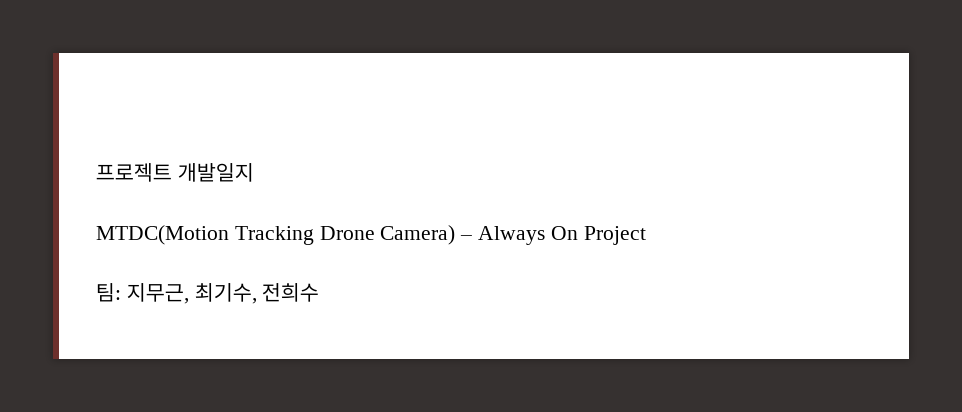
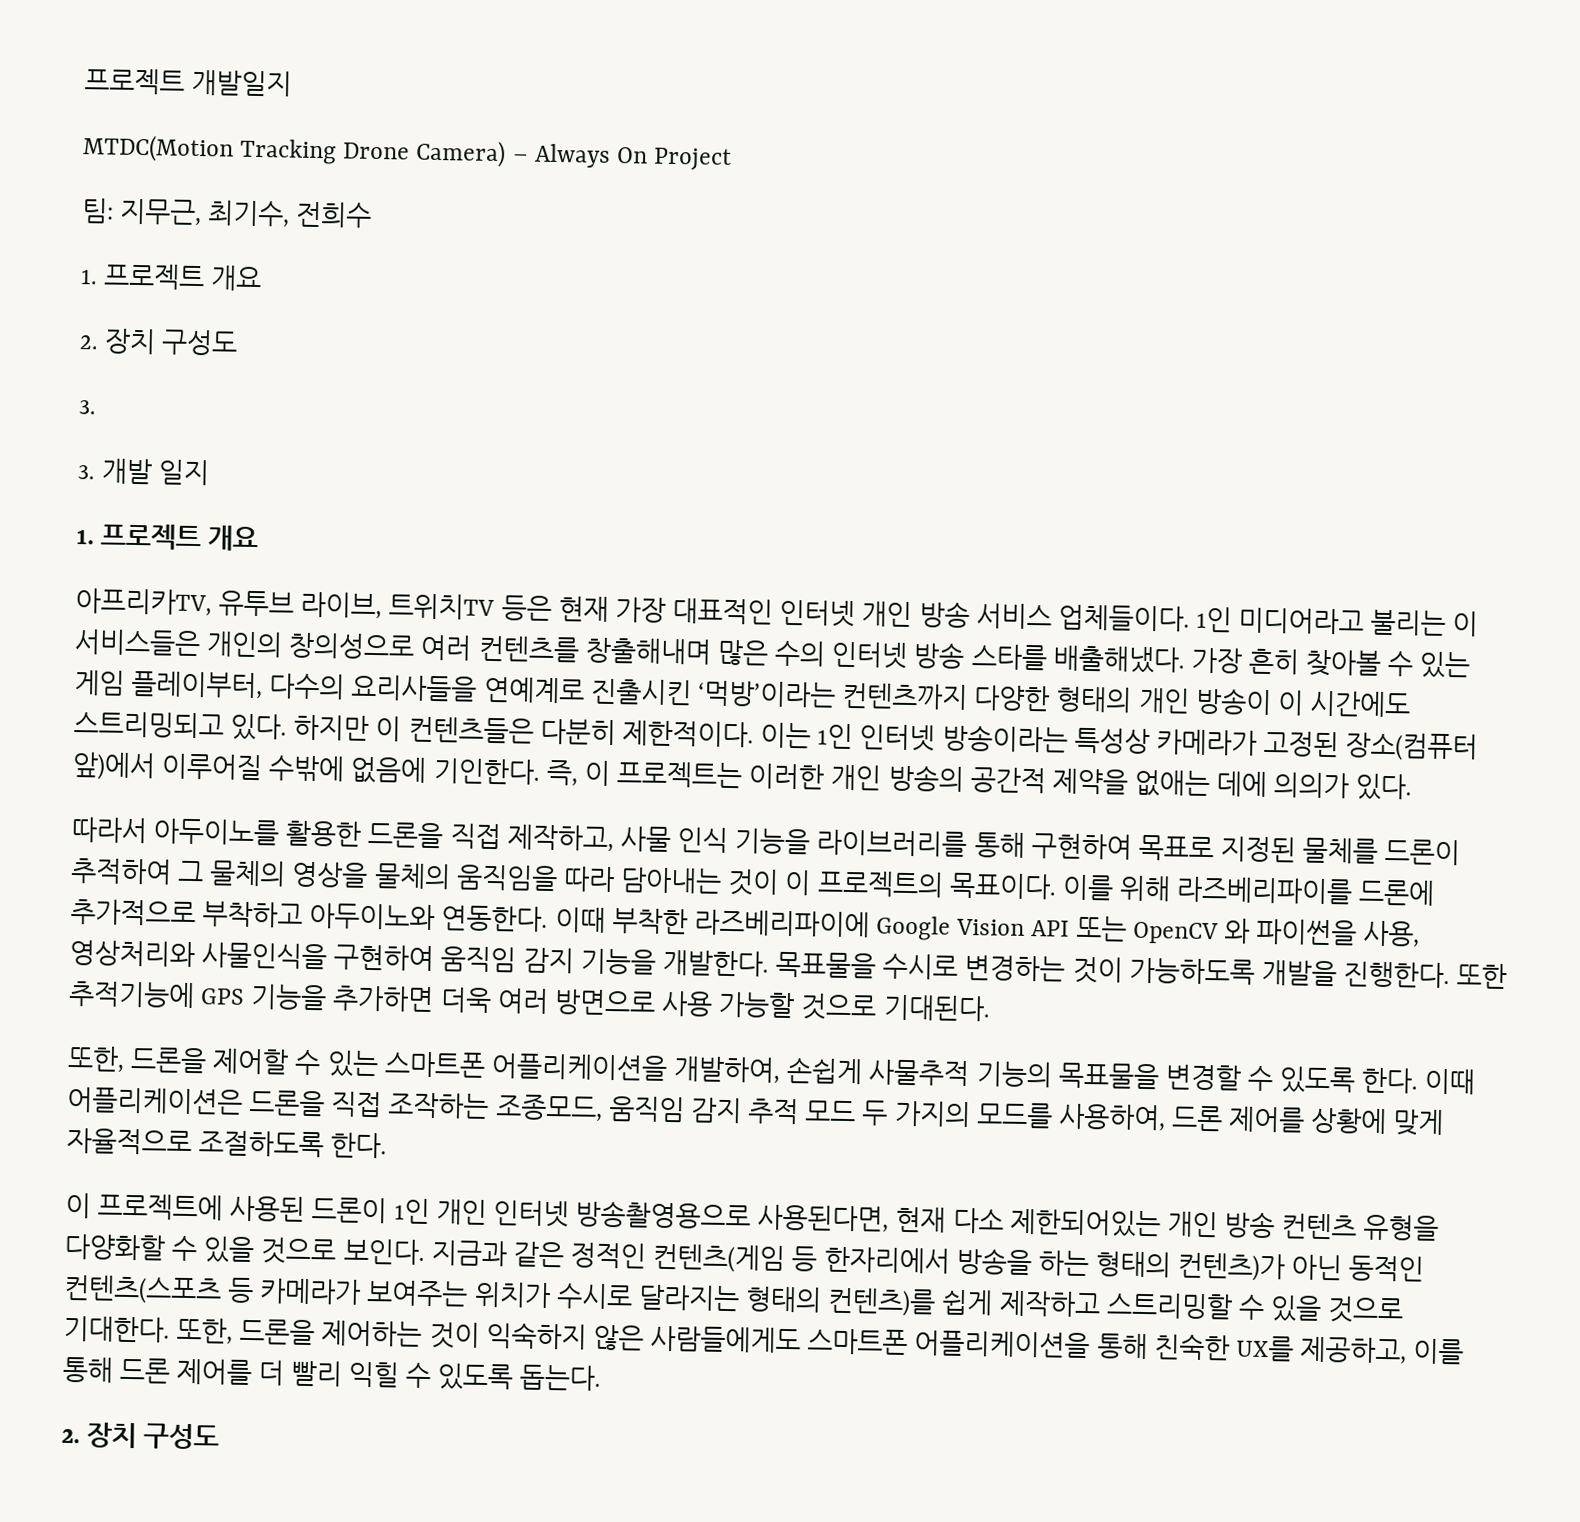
(320, 292) none -> [80,263,263,292] [79,328,239,356] [78,400,96,415] [77,458,210,486] [76,523,259,552] [75,588,1479,637] [74,629,1471,679] [74,669,1412,718] [73,710,1479,762] [72,751,1413,801] [71,816,1461,866] [70,857,1436,906] [70,898,1421,948] [69,939,1508,990] [68,980,991,1022] [67,1045,1476,1095] [67,1086,1445,1137] [66,1127,388,1159] [65,1192,1440,1241] [64,1233,1425,1282] [63,1274,1405,1324] [63,1315,1465,1365] [62,1356,602,1391] [61,1422,220,1450] // 1. 프로젝트 개요 // 2. 장치 구성도 // 3. // 3. 개발 일지 // 1. 프로젝트 개요 // 아프리카TV, 유투브 라이브, 트위치TV 등은 현재 가장 대표적인 인터넷 개인 방송 서비스 업체들이다. 1인 미디어라고 불리는 이 서비스들은 개인의 창의성으로 여러 컨텐츠를 창출해내며 많은 수의 인터넷 방송 스타를 배출해냈다. 가장 흔히 찾아볼 수 있는 게임 플레이부터, 다수의 요리사들을 연예계로 진출시킨 ‘먹방’이라는 컨텐츠까지 다양한 형태의 개인 방송이 이 시간에도 스트리밍되고 있다. 하지만 이 컨텐츠들은 다분히 제한적이다. 이는 1인 인터넷 방송이라는 특성상 카메라가 고정된 장소(컴퓨터 앞)에서 이루어질 수밖에 없음에 기인한다. 즉, 이 프로젝트는 이러한 개인 방송의 공간적 제약을 없애는 데에 의의가 있다. // 따라서 아두이노를 활용한 드론을 직접 제작하고, 사물 인식 기능을 라이브러리를 통해 구현하여 목표로 지정된 물체를 드론이 추적하여 그 물체의 영상을 물체의 움직임을 따라 담아내는 것이 이 프로젝트의 목표이다. 이를 위해 라즈베리파이를 드론에 추가적으로 부착하고 아두이노와 연동한다. 이때 부착한 라즈베리파이에 Google Vision API 또는 OpenCV 와 파이썬을 사용, 영상처리와 사물인식을 구현하여 움직임 감지 기능을 개발한다. 목표물을 수시로 변경하는 것이 가능하도록 개발을 진행한다. 또한 추적기능에 GPS 기능을 추가하면 더욱 여러 방면으로 사용 가능할 것으로 기대된다. // 또한, 드론을 제어할 수 있는 스마트폰 어플리케이션을 개발하여, 손쉽게 사물추적 기능의 목표물을 변경할 수 있도록 한다. 이때 어플리케이션은 드론을 직접 조작하는 조종모드, 움직임 감지 추적 모드 두 가지의 모드를 사용하여, 드론 제어를 상황에 맞게 자율적으로 조절하도록 한다. // 이 프로젝트에 사용된 드론이 1인 개인 인터넷 방송촬영용으로 사용된다면, 현재 다소 제한되어있는 개인 방송 컨텐츠 유형을 다양화할 수 있을 것으로 보인다. 지금과 같은 정적인 컨텐츠(게임 등 한자리에서 방송을 하는 형태의 컨텐츠)가 아닌 동적인 컨텐츠(스포츠 등 카메라가 보여주는 위치가 수시로 달라지는 형태의 컨텐츠)를 쉽게 제작하고 스트리밍할 수 있을 것으로 기대한다. 또한, 드론을 제어하는 것이 익숙하지 않은 사람들에게도 스마트폰 어플리케이션을 통해 친숙한 UX를 제공하고, 이를 통해 드론 제어를 더 빨리 익힐 수 있도록 돕는다. // 2. 장치 구성도

